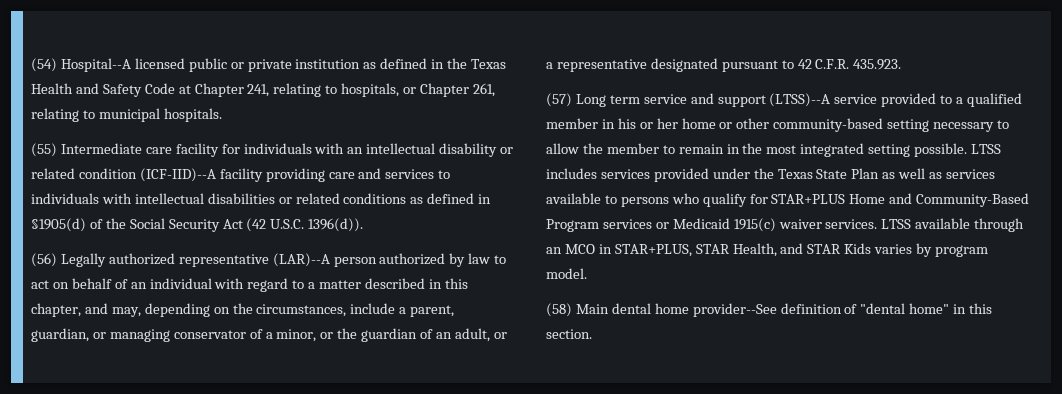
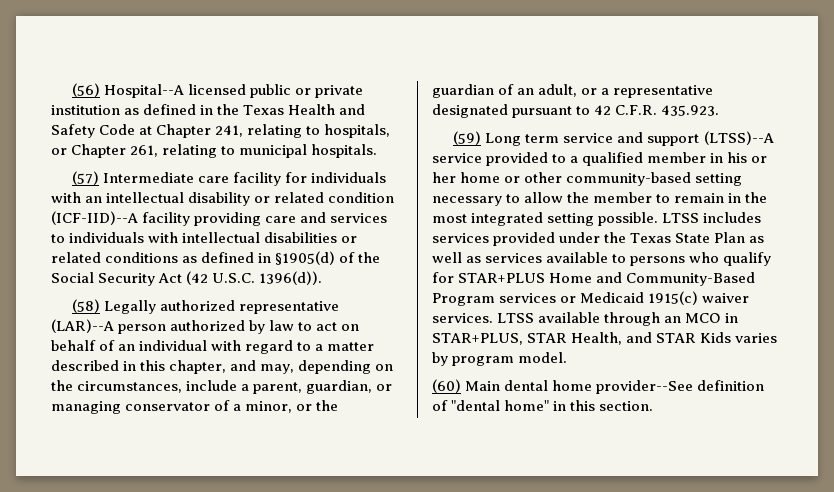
[31,58,57,72] (54) -> [72,83,101,97] (56)
[31,143,57,157] (55) -> [72,171,100,185] (57)
[31,253,57,267] (56) -> [72,299,101,313] (58)
[546,93,572,107] (57) -> [453,131,482,145] (59)
[546,303,572,317] (58) -> [432,379,461,393] (60)

